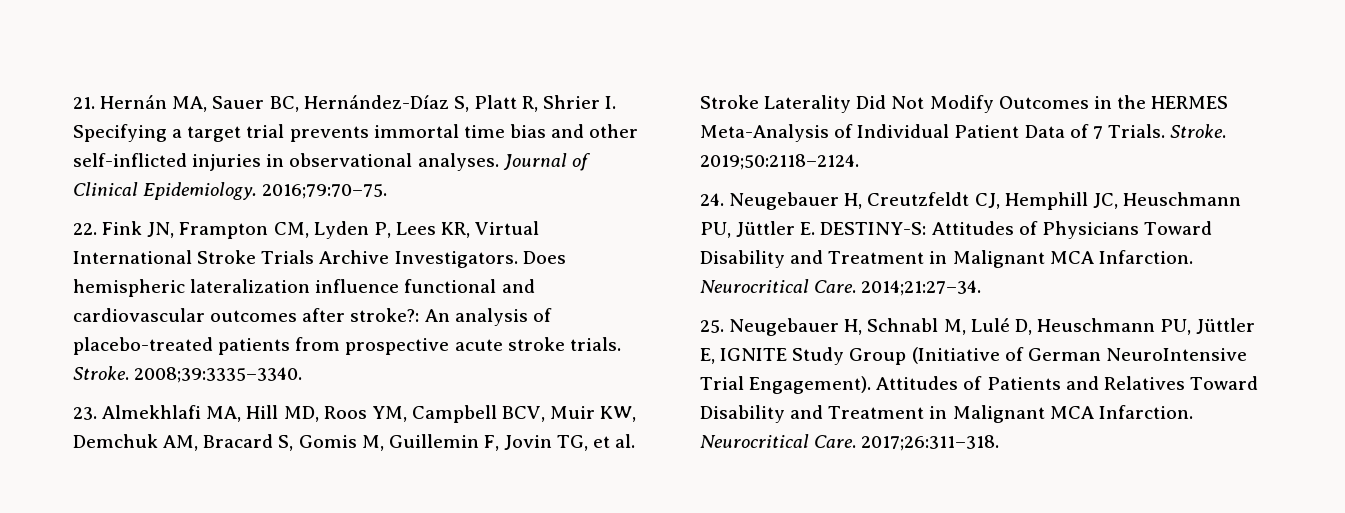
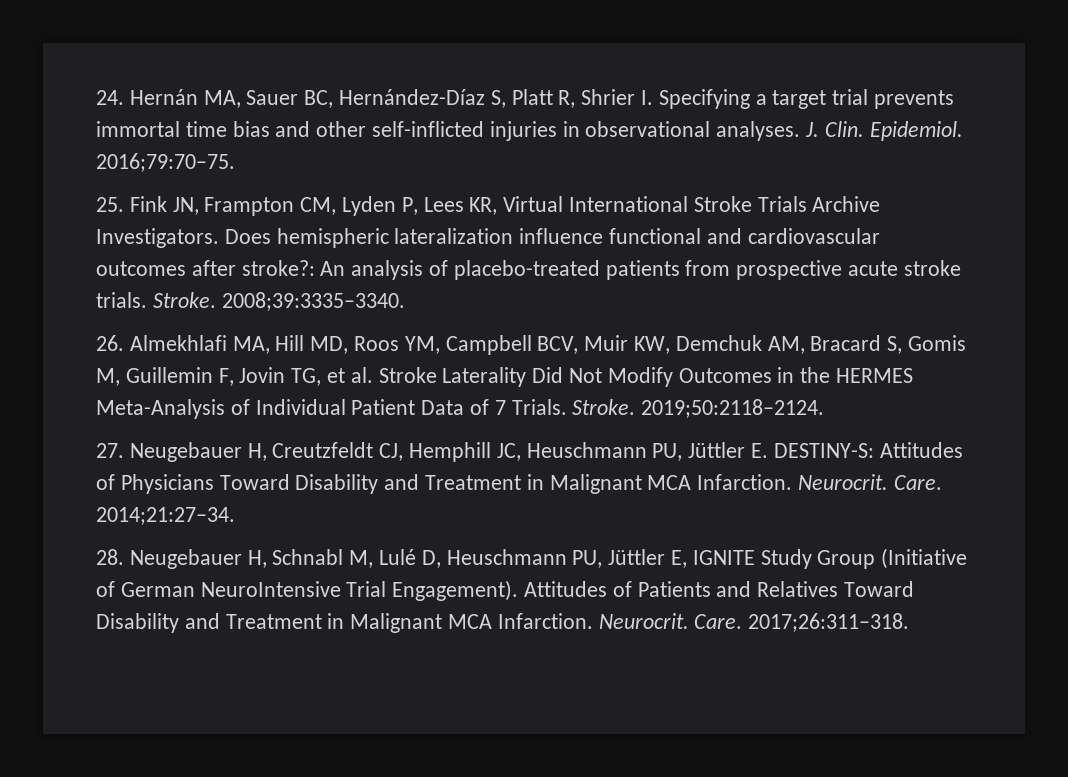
[73,97,95,109] 21. -> [96,90,124,105] 24.
[502,153,590,171] [73,182,258,200] Journal of Clinical Epidemiology. -> [805,121,963,141] J. Clin. Epidemiol.
[73,223,97,235] 22. -> [96,197,124,212] 25.
[73,407,97,420] 23. -> [96,335,124,351] 26.
[700,193,724,206] 24. -> [96,443,124,458] 27.
[700,279,809,293] Neurocritical -> [798,474,889,490] Neurocrit.
[700,320,724,333] 25. -> [96,549,124,565] 28.
[700,434,809,448] Neurocritical -> [598,613,689,629] Neurocrit.

